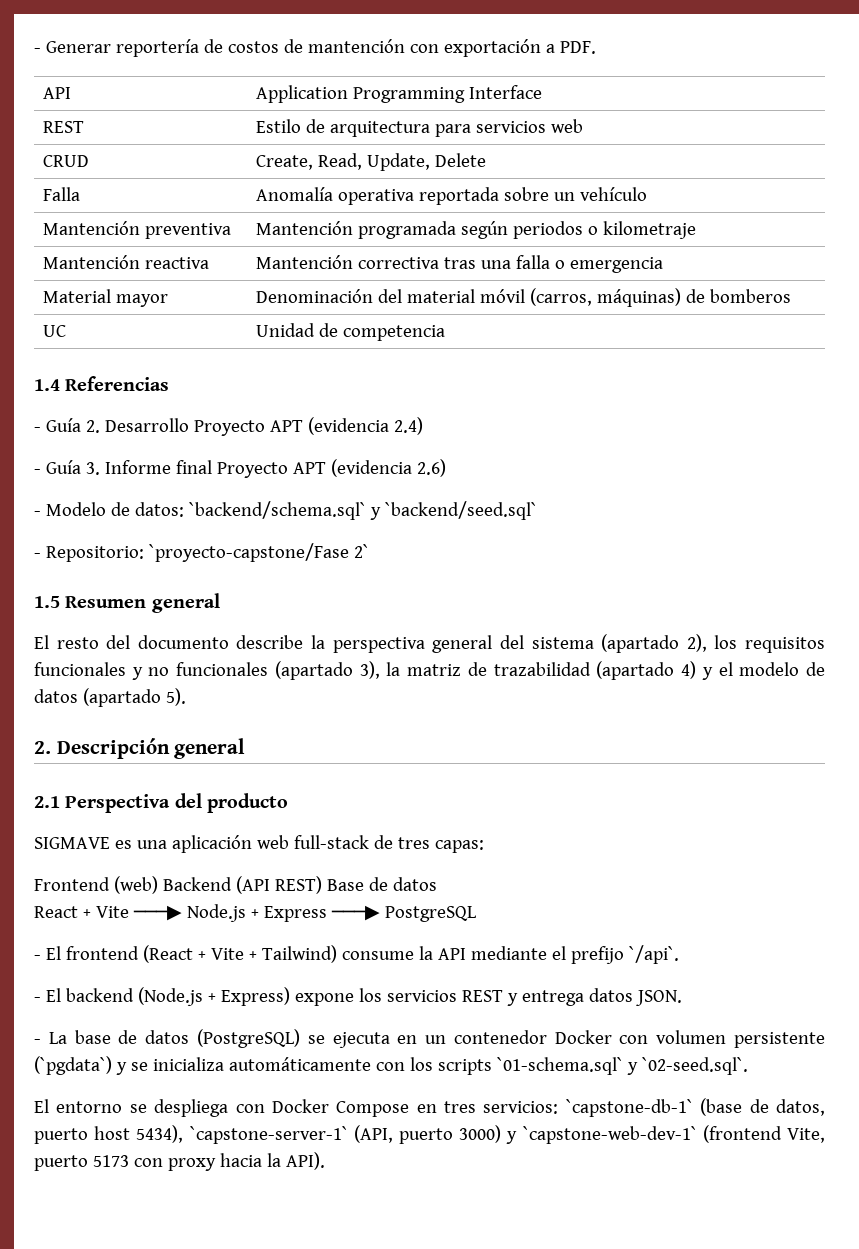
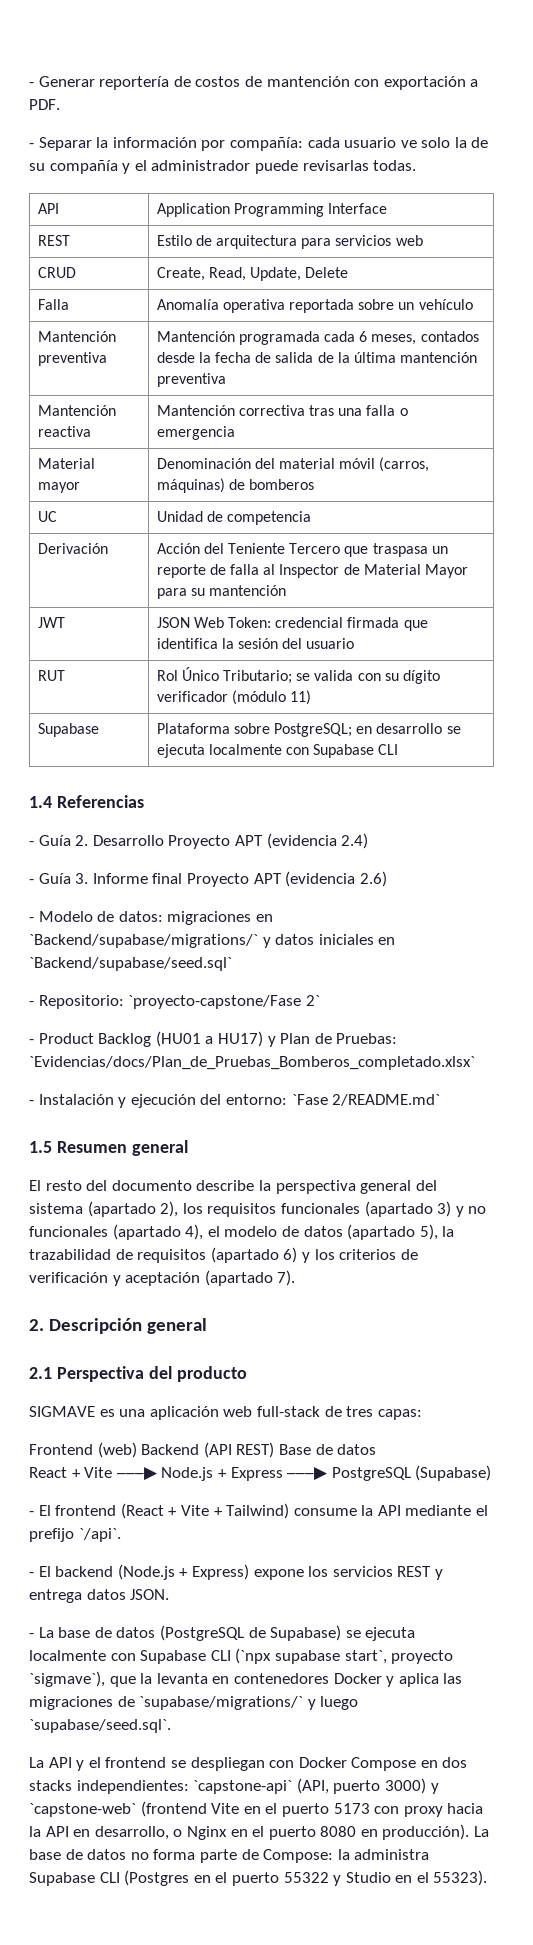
(596, 47) none -> [29,137,489,151] [29,160,417,174] // - Separar la información por compañía: cada usuario ve solo la de su compañía y el administrador puede revisarlas todas.
[460,221,696,239] según periodos o kilometraje -> [324,331,479,345] [156,352,478,363] [156,373,226,387] cada 6 meses, contados desde la fecha de salida de la última mantención preventiva
(445, 333) none -> [37,543,108,554] [156,543,448,557] [156,564,469,578] [156,585,287,599] [37,617,65,628] [156,617,428,631] [156,638,355,649] [37,670,65,681] [156,667,441,684] [156,690,312,705] [37,723,99,737] [156,723,461,737] [156,744,399,758] // Derivación | Acción del Teniente Tercero que traspasa un reporte de falla al Inspector de Material Mayor para su mantención // JWT | JSON Web Token: credencial firmada que identifica la sesión del usuario // RUT | Rol Único Tributario; se valida con su dígito verificador (módulo 11) // Supabase | Plataforma sobre PostgreSQL; en desarrollo se ejecuta localmente con Supabase CLI
[188,501,537,520] [34,543,369,562] `backend/schema.sql` y `backend/seed.sql` // - Repositorio: `proyecto-capstone/Fase 2` -> [167,911,273,925] [29,934,396,948] [29,957,232,971] [29,995,320,1009] [29,1031,398,1047] [29,1056,475,1070] [29,1094,441,1108] migraciones en `Backend/supabase/migrations/` y datos iniciales en `Backend/supabase/seed.sql` // - Repositorio: `proyecto-capstone/Fase 2` // - Product Backlog (HU01 a HU17) y Plan de Pruebas: `Evidencias/docs/Plan_de_Pruebas_Bomberos_completado.xlsx` // - Instalación y ejecución del entorno: `Fase 2/README.md`
(126, 669) none -> [364,1201,452,1217] (apartado 3)
[359,661,713,680] 3), la matriz de trazabilidad (apartado 4) y -> [185,1224,204,1240] 4),
[165,688,186,706] 5). -> [419,1224,455,1240] [29,1247,418,1263] [29,1270,296,1286] 5), la trazabilidad de requisitos (apartado 6) y los criterios de verificación y aceptación (apartado 7).
(476, 914) none -> [415,1465,492,1481] (Supabase)
[196,1029,826,1048] [34,1056,748,1075] [34,1098,825,1117] [34,1125,825,1144] (PostgreSQL) se ejecuta en un contenedor Docker con volumen persistente (`pgdata`) y se inicializa automáticamente con los scripts `01-schema.sql` y `02-seed.sql`. // El entorno se despliega con Docker Compose en tres servicios: `capstone-db-1` (base de datos, puerto host 5434), `capstone-server-1` (API, puerto 3000) y `capstone-web-dev-1` (frontend Vite, -> [159,1625,416,1641] [29,1648,454,1664] [29,1671,463,1687] [29,1696,359,1710] [29,1719,171,1733] [29,1757,468,1771] [29,1778,439,1794] [29,1801,278,1817] (PostgreSQL de Supabase) se ejecuta localmente con Supabase CLI (`npx supabase start`, proyecto `sigmave`), que la levanta en contenedores Docker y aplica las migraciones de `supabase/migrations/` y luego `supabase/seed.sql`. // La API y el frontend se despliegan con Docker Compose en dos stacks independientes: `capstone-api` (API, puerto 3000) y `capstone-web` (frontend Vite en el
[285,1152,325,1170] API). -> [45,1824,490,1840] [29,1849,430,1863] [29,1870,488,1886] API en desarrollo, o Nginx en el puerto 8080 en producción). La base de datos no forma parte de Compose: la administra Supabase CLI (Postgres en el puerto 55322 y Studio en el 55323).

